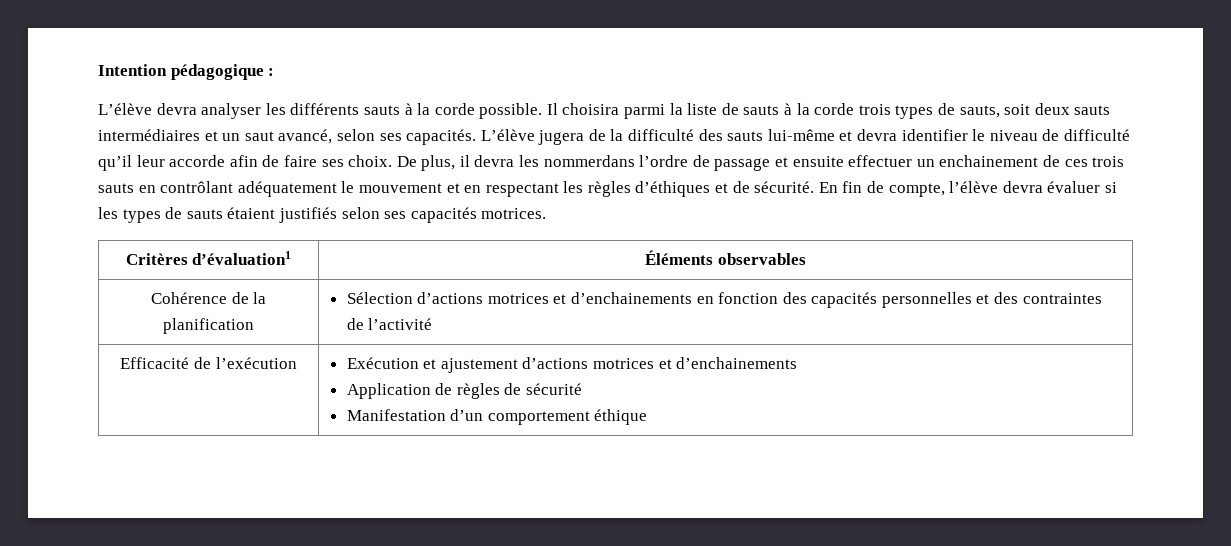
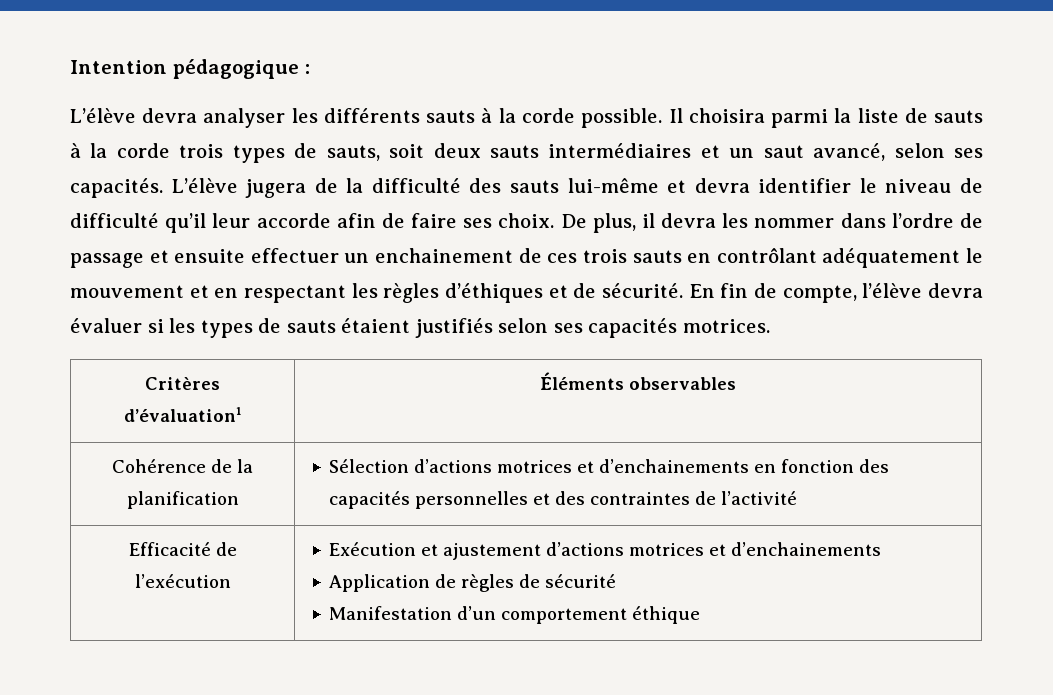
[543,155,635,167] nommerdans -> [754,213,886,228] nommer dans

